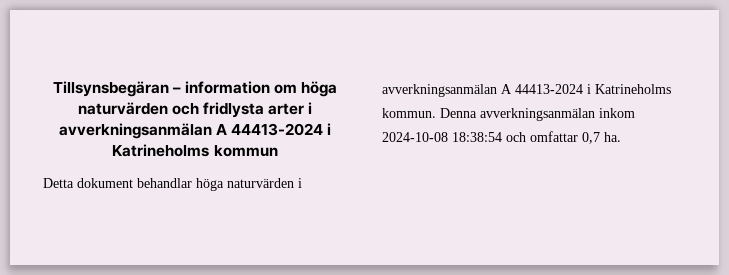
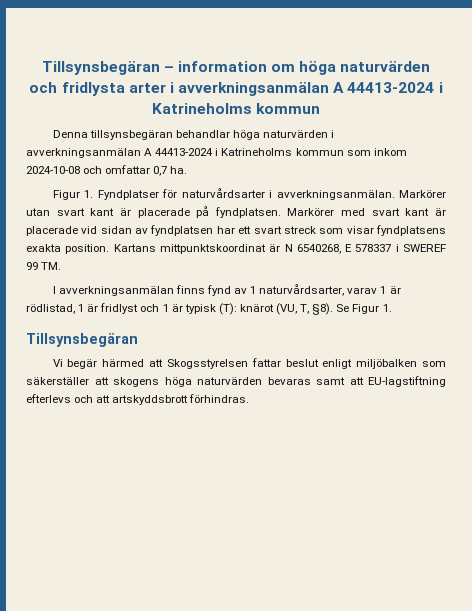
[43,178,133,188] Detta dokument -> [52,130,173,140] Denna tillsynsbegäran
[382,108,595,121] kommun. Denna avverkningsanmälan -> [295,148,371,156] kommun som
[452,132,502,142] 18:38:54 -> (80, 170) none
(621, 137) none -> [52,188,446,200] [26,206,446,218] [26,225,447,236] [26,244,447,254] [26,262,62,270] [52,284,401,296] [26,303,392,315] [26,333,138,347] [52,358,446,369] [26,376,446,387] [26,394,250,405] // Figur 1. Fyndplatser för naturvårdsarter i avverkningsanmälan. Markörer utan svart kant är placerade på fyndplatsen. Markörer med svart kant är placerade vid sidan av fyndplatsen har ett svart streck som visar fyndplatsens exakta position. Kartans mittpunktskoordinat är N 6540268, E 578337 i SWEREF 99 TM. // I avverkningsanmälan finns fynd av 1 naturvårdsarter, varav 1 är rödlistad, 1 är fridlyst och 1 är typisk (T): knärot (VU, T, §8). Se Figur 1. // Tillsynsbegäran // Vi begär härmed att Skogsstyrelsen fattar beslut enligt miljöbalken som säkerställer att skogens höga naturvärden bevaras samt att EU-lagstiftning efterlevs och att artskyddsbrott förhindras.

